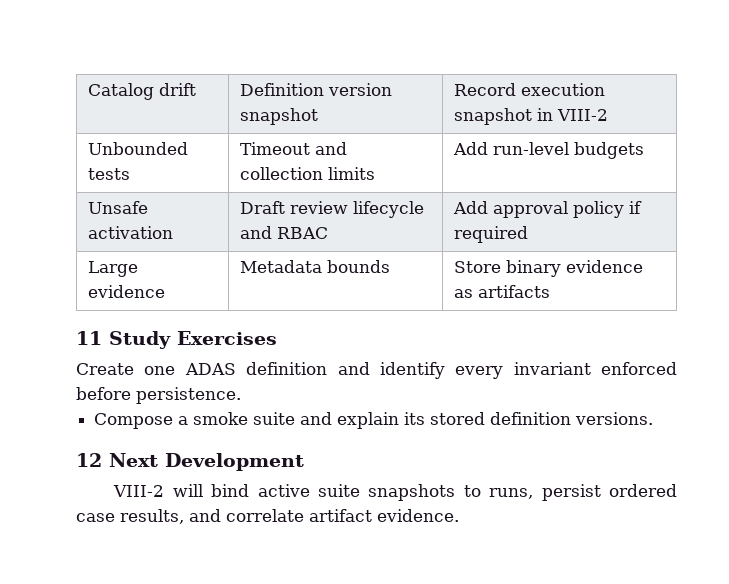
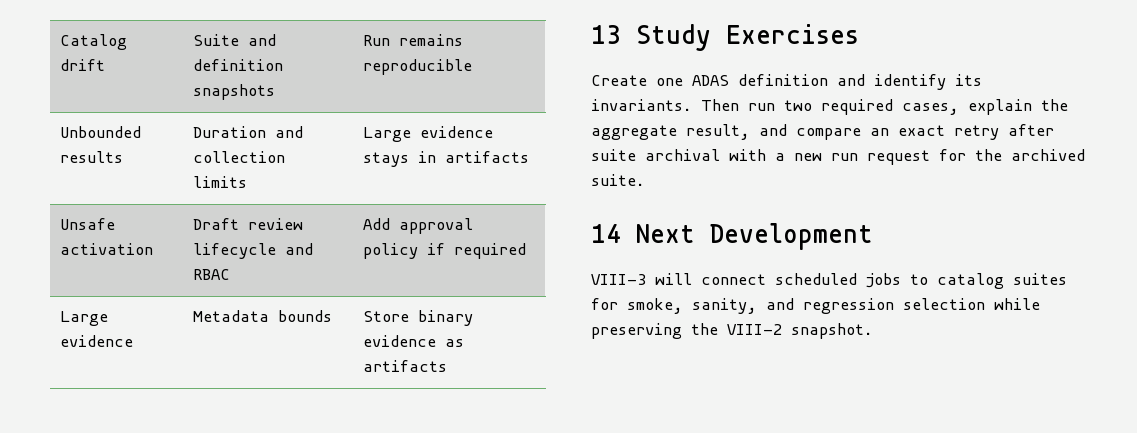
[240,83,393,96] [240,108,319,125] [454,83,606,96] [454,108,609,125] Definition version snapshot | Record execution snapshot in VIII-2 -> [192,34,276,46] [192,59,283,71] [192,84,275,100] [362,34,463,46] [362,59,472,75] Suite and definition snapshots | Run remains reproducible
[88,168,131,180] [240,142,311,155] tests | Timeout -> [59,151,123,163] [192,126,266,138] results | Duration
[453,142,645,159] Add run-level budgets -> [362,126,493,142] [362,151,529,167] Large evidence stays in artifacts
[76,331,102,345] 11 -> [591,25,621,44] 13
[455,362,677,379] [76,387,241,404] [94,412,654,429] [76,453,304,471] [113,484,677,501] [76,509,459,524] every invariant enforced before persistence. // Compose a smoke suite and explain its stored definition versions. // 12 Next Development // VIII-2 will bind active suite snapshots to runs, persist ordered case results, and correlate artifact evidence. -> [955,74,982,86] [591,99,1068,115] [591,124,1054,140] [591,149,1085,165] [591,174,645,186] [591,223,873,250] [591,273,1067,289] [591,298,1040,314] [591,323,873,339] its invariants. Then run two required cases, explain the aggregate result, and compare an exact retry after suite archival with a new run request for the archived suite. // 14 Next Development // VIII-3 will connect scheduled jobs to catalog suites for smoke, sanity, and regression selection while preserving the VIII-2 snapshot.

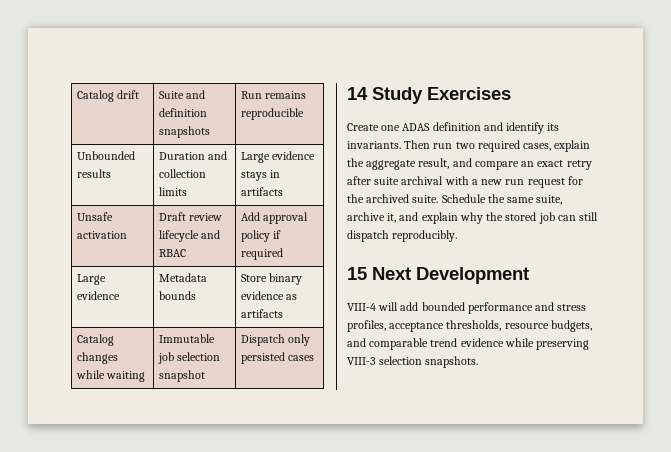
[591,25,621,44] // 13 -> [77,334,115,346] [77,352,119,364] [76,370,146,382] [159,334,216,343] [158,352,221,364] [159,370,206,382] [241,334,311,346] [241,352,315,364] [347,87,368,100] // Catalog changes while waiting | Immutable job selection snapshot | Dispatch only persisted cases // 14
[591,223,873,250] [591,273,1067,289] [591,298,1040,314] [591,323,873,339] // 14 Next Development // VIII-3 will connect scheduled jobs to catalog suites for smoke, sanity, and regression selection while preserving the VIII-2 snapshot. -> [441,194,563,205] [347,212,599,224] [347,230,458,242] [347,267,529,284] [347,302,587,314] [347,320,592,332] [347,338,590,350] [347,356,479,368] Schedule the same suite, archive it, and explain why the stored job can still dispatch reproducibly. // 15 Next Development // VIII-4 will add bounded performance and stress profiles, acceptance thresholds, resource budgets, and comparable trend evidence while preserving VIII-3 selection snapshots.

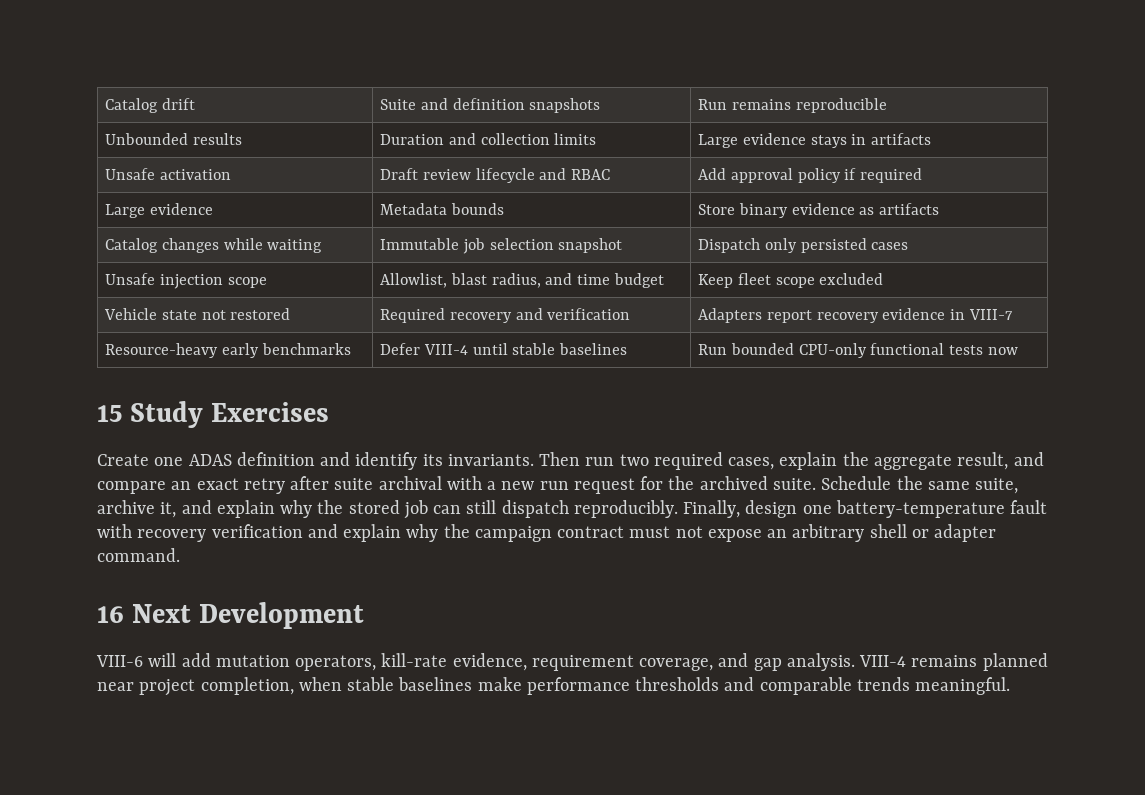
[347,87,368,100] // 14 -> [105,273,267,289] [380,273,664,288] [698,273,884,288] [104,308,291,320] [380,308,631,323] [698,308,1013,323] [105,343,351,358] [380,343,628,355] [698,343,1018,358] [97,405,122,422] // Unsafe injection scope | Allowlist, blast radius, and time budget | Keep fleet scope excluded // Vehicle state not restored | Required recovery and verification | Adapters report recovery evidence in VIII-7 // Resource-heavy early benchmarks | Defer VIII-4 until stable baselines | Run bounded CPU-only functional tests now // 15
[347,267,367,280] // 15 -> [683,500,1048,518] [97,524,997,542] [97,548,180,562] [97,606,124,623] Finally, design one battery-temperature fault with recovery verification and explain why the campaign contract must not expose an arbitrary shell or adapter command. // 16
[347,303,376,311] VIII-4 -> [96,655,143,667] VIII-6
[421,302,587,314] [347,320,592,332] [347,338,590,350] [347,356,479,368] bounded performance and stress profiles, acceptance thresholds, resource budgets, and comparable trend evidence while preserving VIII-3 selection snapshots. -> [215,653,1048,671] [97,677,1011,696] mutation operators, kill-rate evidence, requirement coverage, and gap analysis. VIII-4 remains planned near project completion, when stable baselines make performance thresholds and comparable trends meaningful.

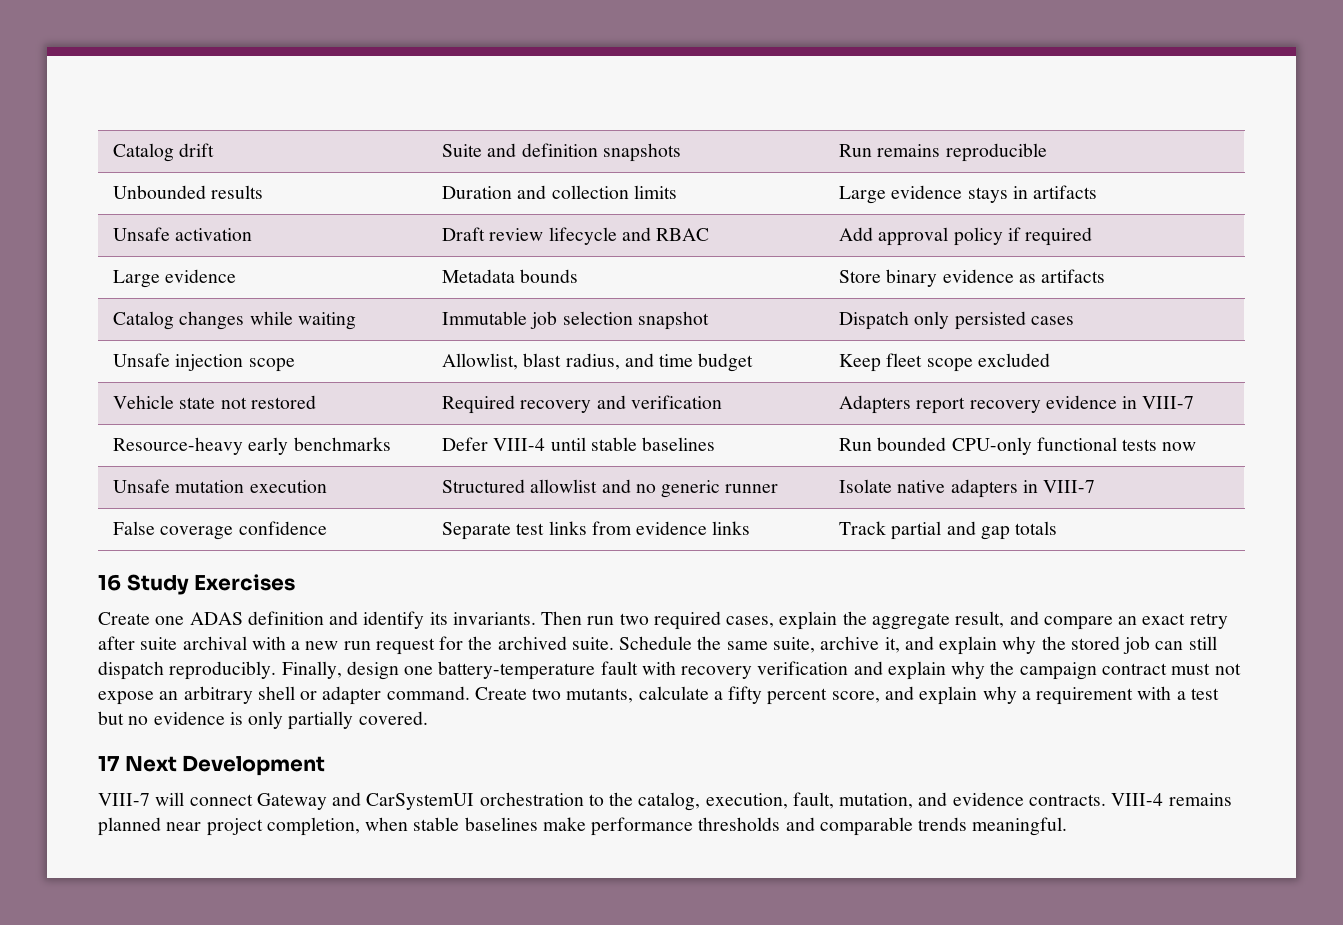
[97,405,122,422] // 15 -> [112,479,327,493] [441,479,779,498] [838,479,1096,498] [112,521,327,540] [441,521,751,540] [838,521,1058,540] [98,574,121,591] // Unsafe mutation execution | Structured allowlist and no generic runner | Isolate native adapters in VIII-7 // False coverage confidence | Separate test links from evidence links | Track partial and gap totals // 16
[97,602,365,629] [96,653,855,671] // 16 Next Development // VIII-6 will add mutation operators, kill-rate evidence, requirement coverage, and gap analysis. -> [474,686,1219,705] [98,711,428,730] [98,755,326,776] [98,792,1106,811] Create two mutants, calculate a fifty percent score, and explain why a requirement with a test but no evidence is only partially covered. // 17 Next Development // VIII-7 will connect Gateway and CarSystemUI orchestration to the catalog, execution, fault, mutation, and evidence contracts.

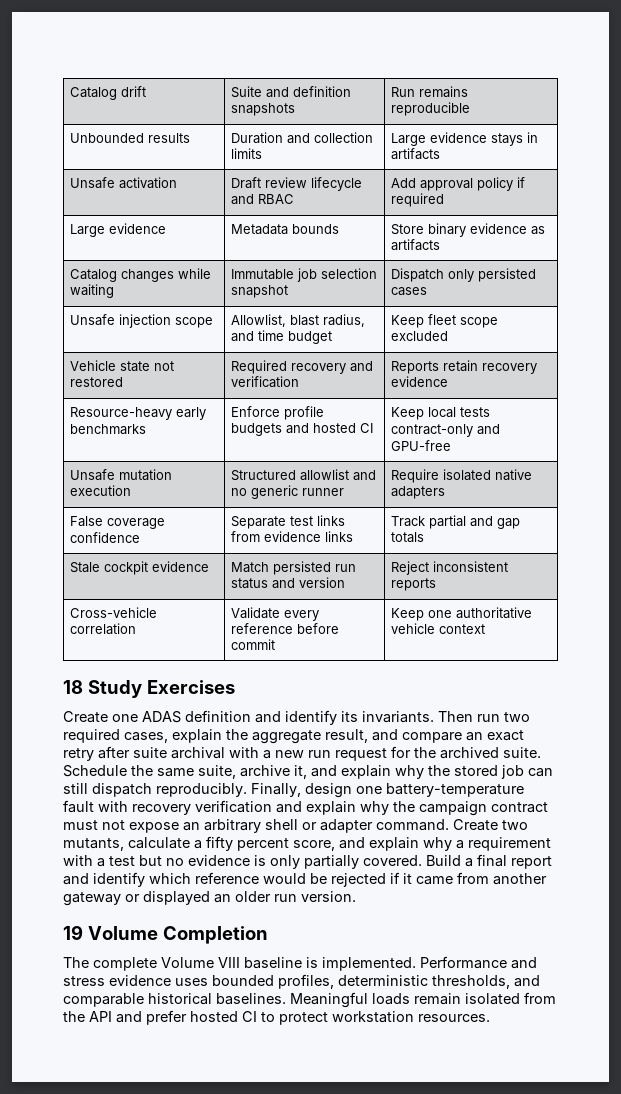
[838,395,966,414] Adapters report -> [391,360,479,374] Reports retain
[1122,396,1195,409] in VIII-7 -> (449, 381) none
[441,437,716,451] [838,437,1197,455] Defer VIII-4 until stable baselines | Run bounded CPU-only functional tests now -> [231,406,325,420] [231,423,374,436] [391,407,491,420] [391,424,501,437] [391,440,452,451] Enforce profile budgets and hosted CI | Keep local tests contract-only and GPU-free
[838,479,892,493] Isolate -> [391,469,492,483] Require isolated
[1022,480,1096,493] in VIII-7 -> (446, 492) none
[98,574,121,591] // 16 -> [70,561,210,575] [231,561,357,575] [231,577,346,589] [391,561,509,575] [391,578,437,591] [70,607,158,618] [70,623,137,635] [231,607,320,621] [231,623,340,634] [231,639,276,650] [391,607,533,621] [391,623,486,634] [63,680,83,694] // Stale cockpit evidence | Match persisted run status and version | Reject inconsistent reports // Cross-vehicle correlation | Validate every reference before commit | Keep one authoritative vehicle context // 18
[98,755,326,776] [98,792,1232,811] [98,817,1068,836] // 17 Next Development // VIII-7 will connect Gateway and CarSystemUI orchestration to the catalog, execution, fault, mutation, and evidence contracts. VIII-4 remains planned near project completion, when stable baselines make performance thresholds and comparable trends meaningful. -> [426,854,552,869] [63,872,547,887] [63,891,356,906] [63,925,268,944] [63,956,537,971] [63,974,540,989] [63,992,556,1008] [63,1010,490,1025] Build a final report and identify which reference would be rejected if it came from another gateway or displayed an older run version. // 19 Volume Completion // The complete Volume VIII baseline is implemented. Performance and stress evidence uses bounded profiles, deterministic thresholds, and comparable historical baselines. Meaningful loads remain isolated from the API and prefer hosted CI to protect workstation resources.

